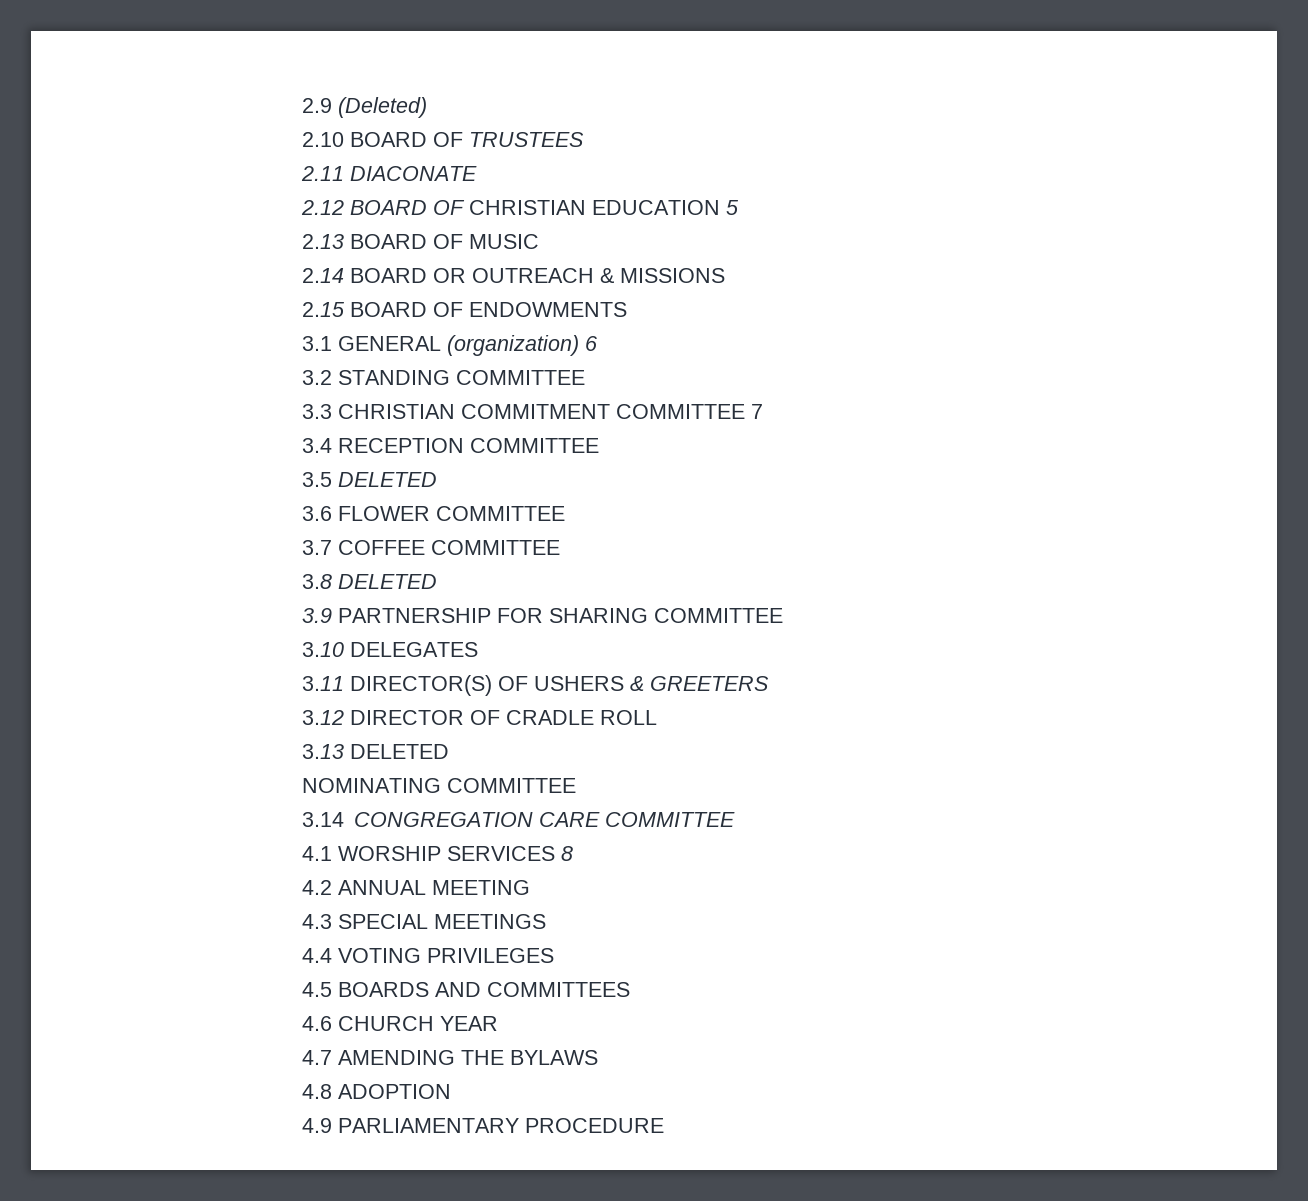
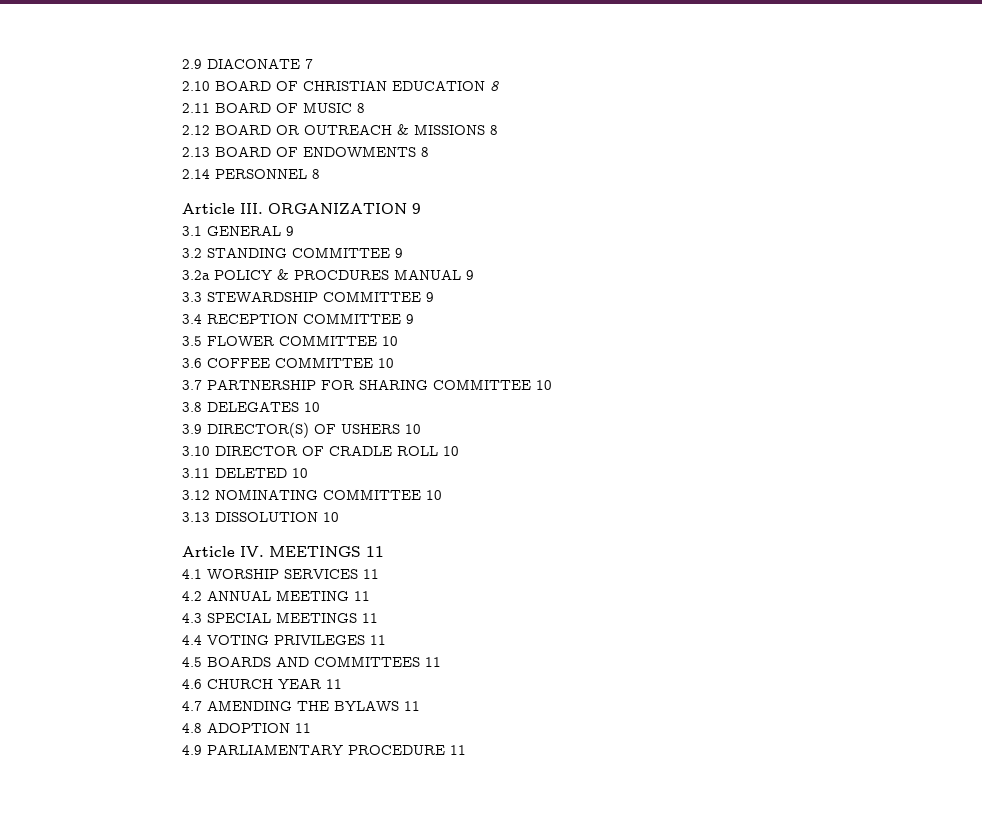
[337,97,427,118] (Deleted) -> [207,58,314,69] DIACONATE 7
[468,132,584,147] [300,166,477,181] [300,200,739,215] [301,234,344,249] TRUSTEES // 2.11 DIACONATE // 2.12 BOARD OF CHRISTIAN EDUCATION 5 // 2.13 -> [303,80,500,91] [182,103,211,113] CHRISTIAN EDUCATION 8 // 2.11
[301,268,344,283] // 2.14 -> [357,103,366,113] [182,125,211,135] 8 // 2.12
[301,302,345,317] // 2.15 -> [490,125,499,135] [182,147,211,157] 8 // 2.13
(627, 309) none -> [421,147,430,157] [182,169,321,179] [182,203,422,214] 8 // 2.14 PERSONNEL 8 // Article III. ORGANIZATION 9
[446,335,597,356] (organization) 6 -> [286,226,295,236] 9
[301,404,763,419] // 3.3 CHRISTIAN COMMITMENT COMMITTEE 7 -> [395,248,404,258] [182,269,475,280] [182,291,435,302] 9 // 3.2a POLICY & PROCDURES MANUAL 9 // 3.3 STEWARDSHIP COMMITTEE 9
(599, 445) none -> [406,314,415,324] 9
[337,472,437,487] DELETED -> [207,335,399,346] FLOWER COMMITTEE 10
[337,506,565,521] FLOWER COMMITTEE -> [207,357,395,368] COFFEE COMMITTEE 10
[337,540,560,555] [301,574,437,589] [301,608,332,623] COFFEE COMMITTEE // 3.8 DELETED // 3.9 -> (203, 385) none
[301,642,344,657] // 3.10 -> [536,380,553,390] [182,402,203,412] 10 // 3.8
[301,676,344,691] // 3.11 -> [304,402,321,412] [182,424,203,434] 10 // 3.9
[629,676,769,691] [301,710,344,725] & GREETERS // 3.12 -> [405,424,422,434] [182,446,211,456] 10 // 3.10
[301,744,449,759] [301,778,576,793] [301,812,736,827] // 3.13 DELETED // NOMINATING COMMITTEE // 3.14 CONGREGATION CARE COMMITTEE -> [443,446,460,456] [182,468,309,478] [182,489,443,500] [182,512,340,522] [182,546,385,557] 10 // 3.11 DELETED 10 // 3.12 NOMINATING COMMITTEE 10 // 3.13 DISSOLUTION 10 // Article IV. MEETINGS 11
[560,846,573,861] 8 -> [363,569,380,579] 11
(530, 887) none -> [354,591,371,601] 11
(546, 921) none -> [362,613,379,623] 11
(554, 955) none -> [370,635,387,645] 11
(630, 989) none -> [425,657,442,667] 11
(498, 1023) none -> [326,679,343,689] 11
(598, 1057) none -> [404,701,421,711] 11
(451, 1091) none -> [295,723,312,733] 11
(664, 1125) none -> [450,745,467,755] 11

